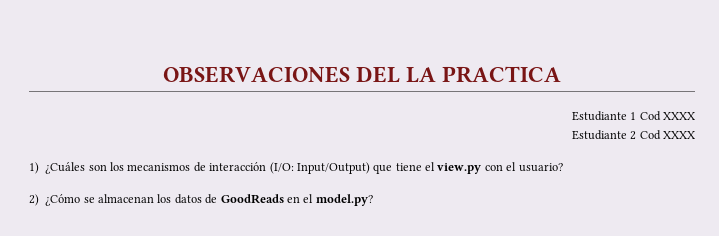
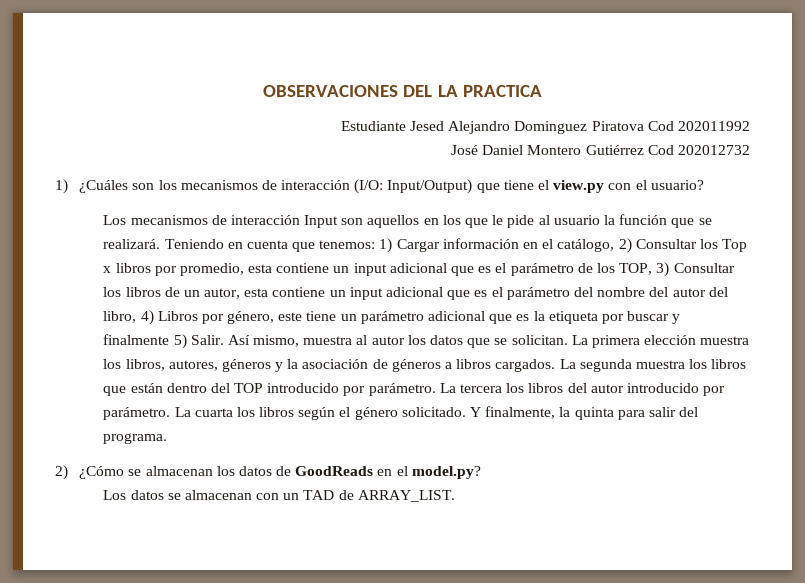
[630,111,696,121] [571,130,696,140] 1 Cod XXXX // Estudiante 2 Cod XXXX -> [410,121,750,134] [451,145,750,155] Jesed Alejandro Dominguez Piratova Cod 202011992 // José Daniel Montero Gutiérrez Cod 202012732
(563, 167) none -> [103,214,712,228] [103,238,748,253] [103,262,735,277] [103,287,728,300] [103,310,681,325] [103,334,750,349] [103,359,747,372] [103,383,726,396] [103,406,699,420] [103,433,168,444] // Los mecanismos de interacción Input son aquellos en los que le pide al usuario la función que se realizará. Teniendo en cuenta que tenemos: 1) Cargar información en el catálogo, 2) Consultar los Top x libros por promedio, esta contiene un input adicional que es el parámetro de los TOP, 3) Consultar los libros de un autor, esta contiene un input adicional que es el parámetro del nombre del autor del libro, 4) Libros por género, este tiene un parámetro adicional que es la etiqueta por buscar y finalmente 5) Salir. Así mismo, muestra al autor los datos que se solicitan. La primera elección muestra los libros, autores, géneros y la asociación de géneros a libros cargados. La segunda muestra los libros que están dentro del TOP introducido por parámetro. La tercera los libros del autor introducido por parámetro. La cuarta los libros según el género solicitado. Y finalmente, la quinta para salir del programa.
(373, 200) none -> [103,490,455,502] // Los datos se almacenan con un TAD de ARRAY_LIST.

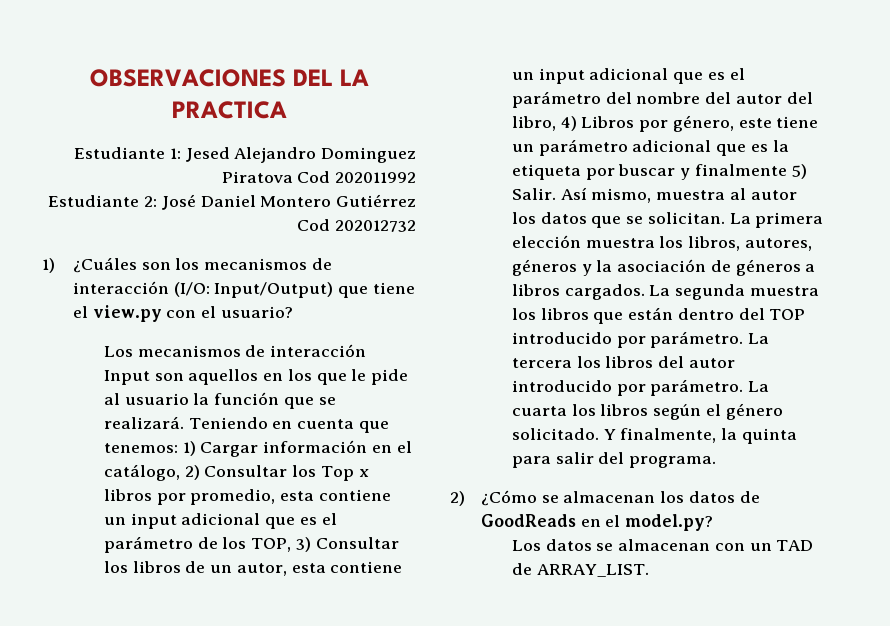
(406, 126) none -> [169,148,181,159] 1:
(750, 126) none -> [48,195,158,207] Estudiante 2:

